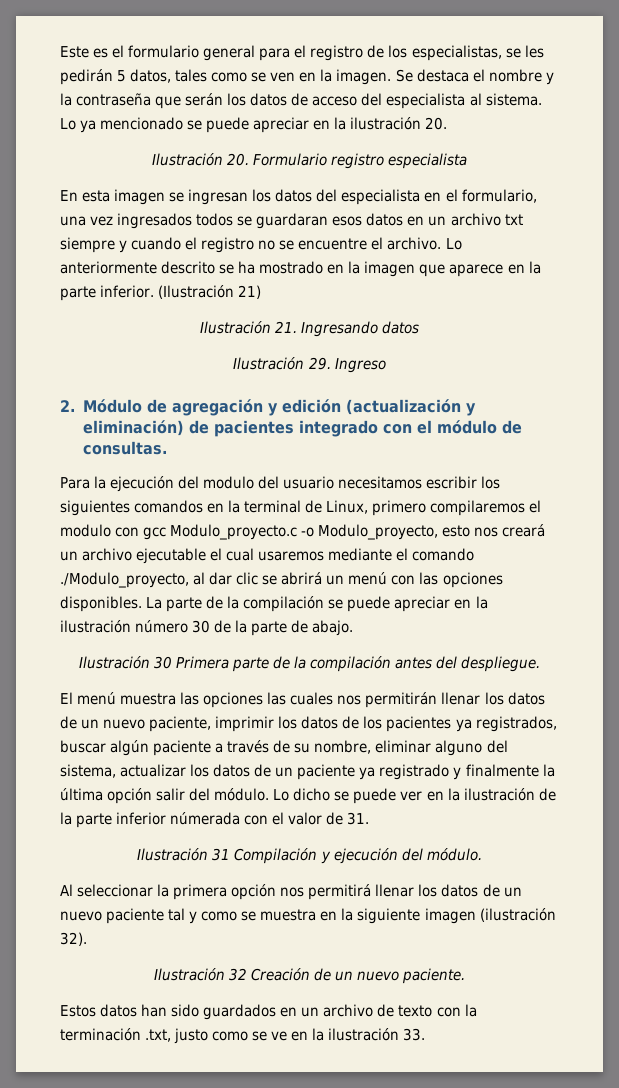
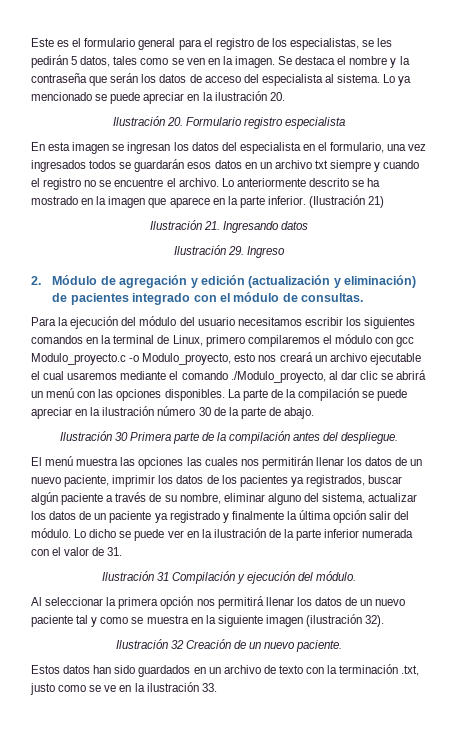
[256,213,329,229] guardaran -> [134,159,185,172] guardarán
[203,476,255,489] modulo -> [139,316,177,326] módulo
[60,524,111,537] modulo -> [334,334,372,344] módulo
[170,812,241,825] númerada -> [362,529,414,538] numerada

